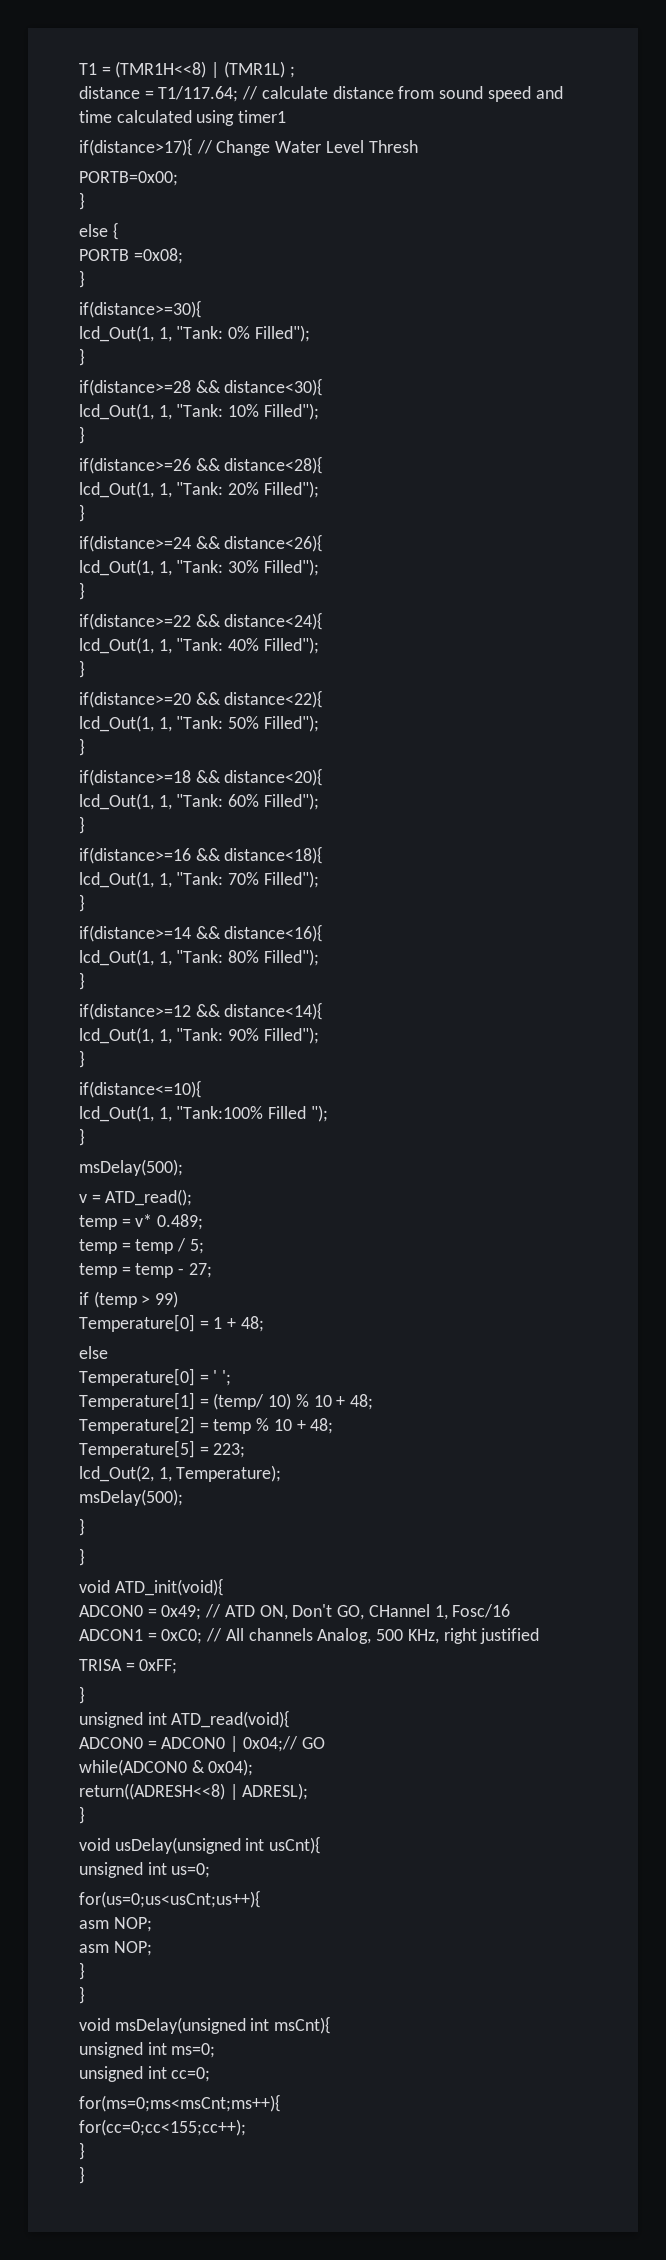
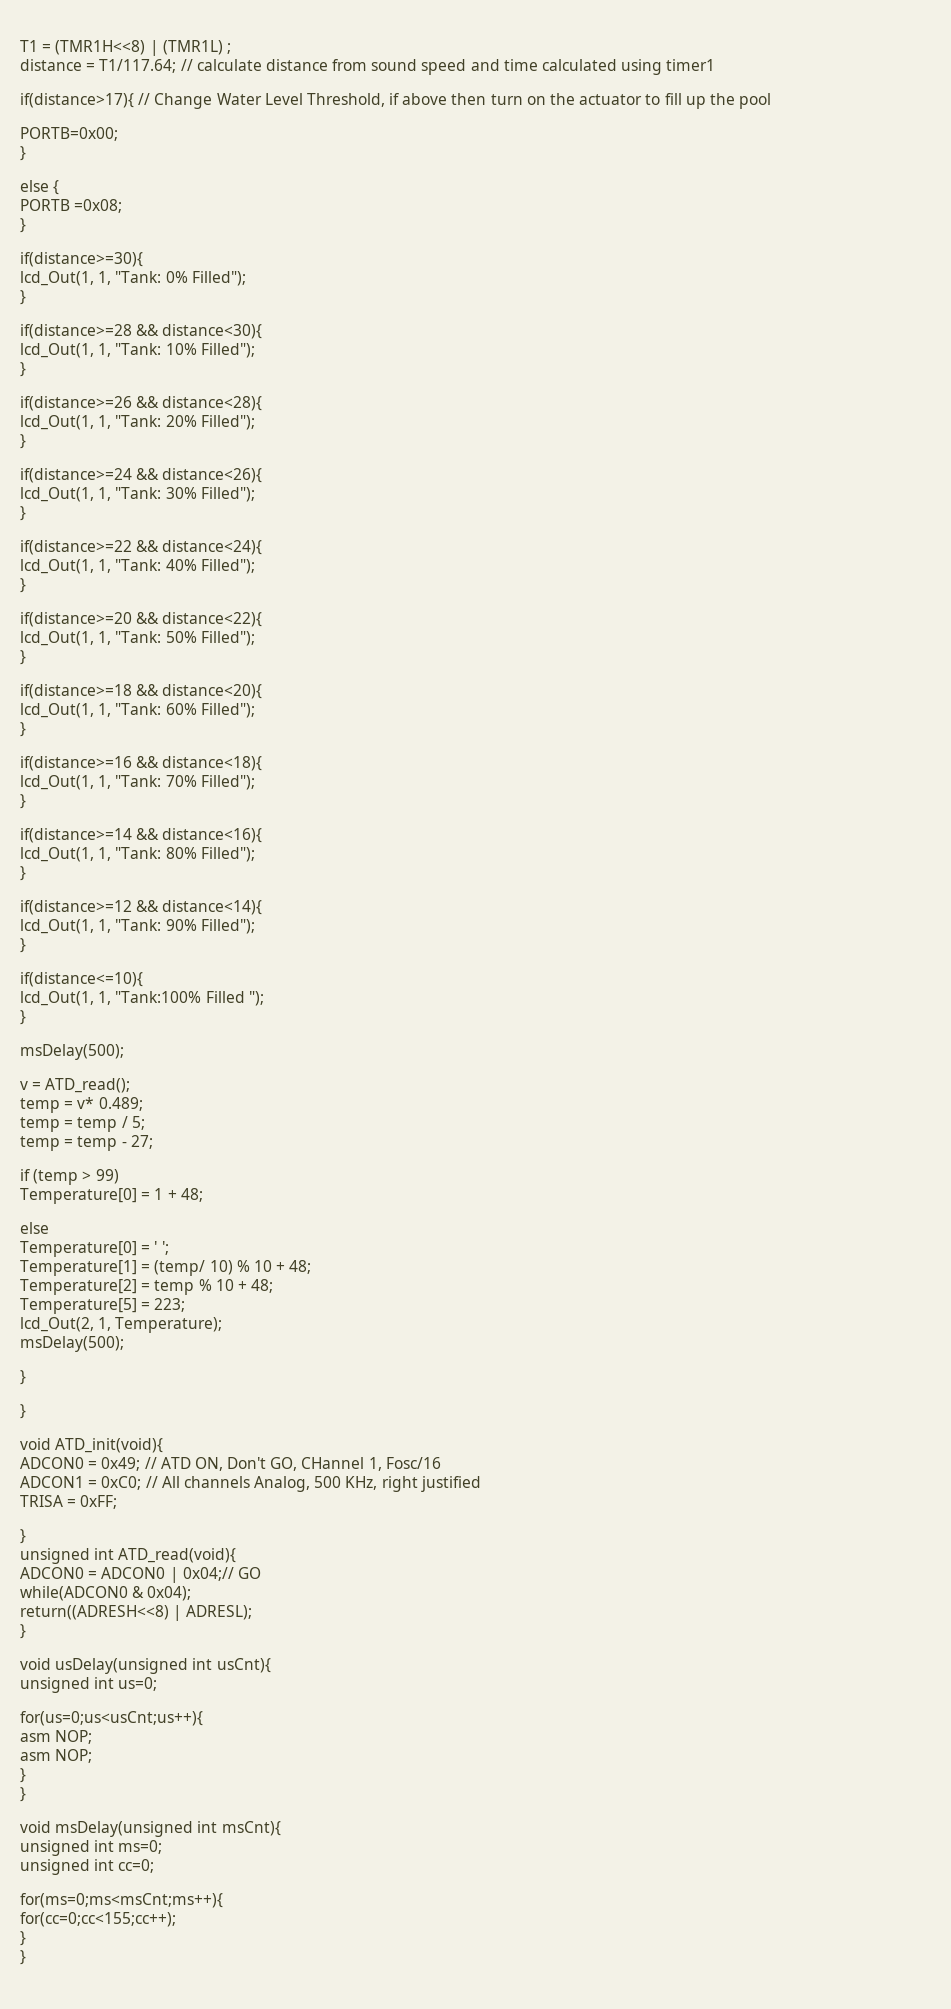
[368,140,418,153] Thresh -> [306,93,772,109] Threshold, if above then turn on the actuator to fill up the pool

